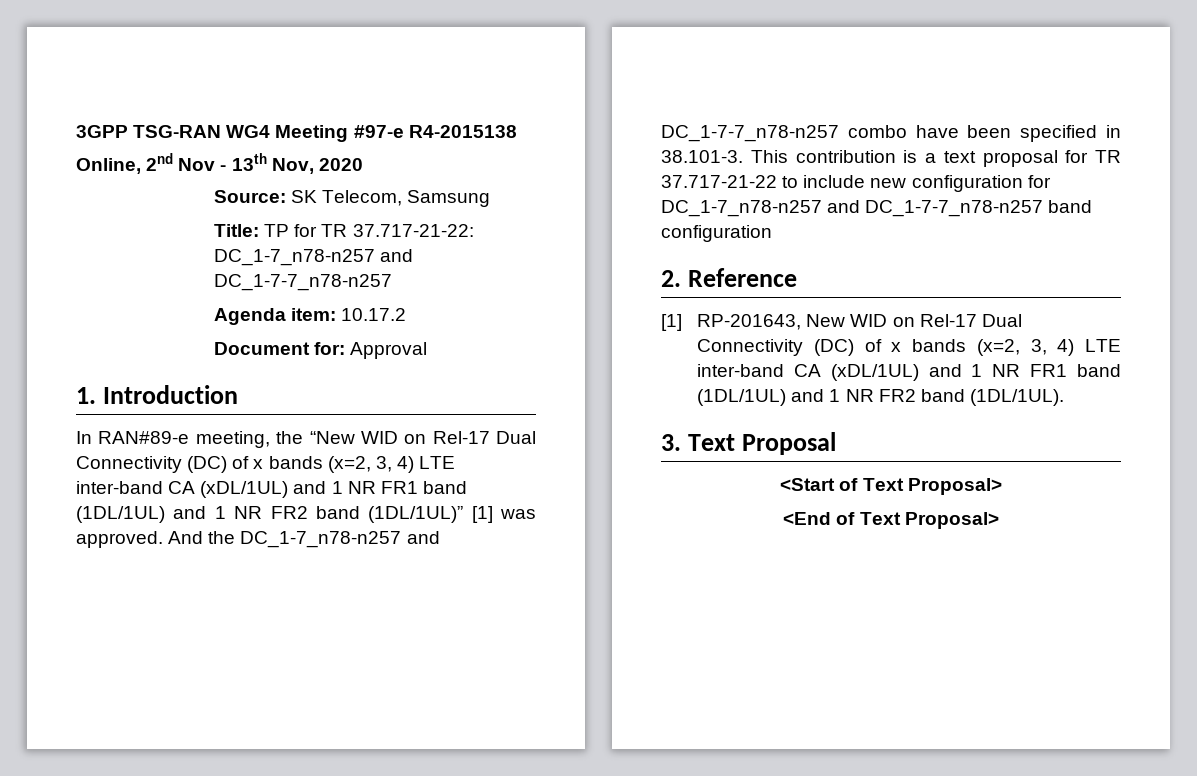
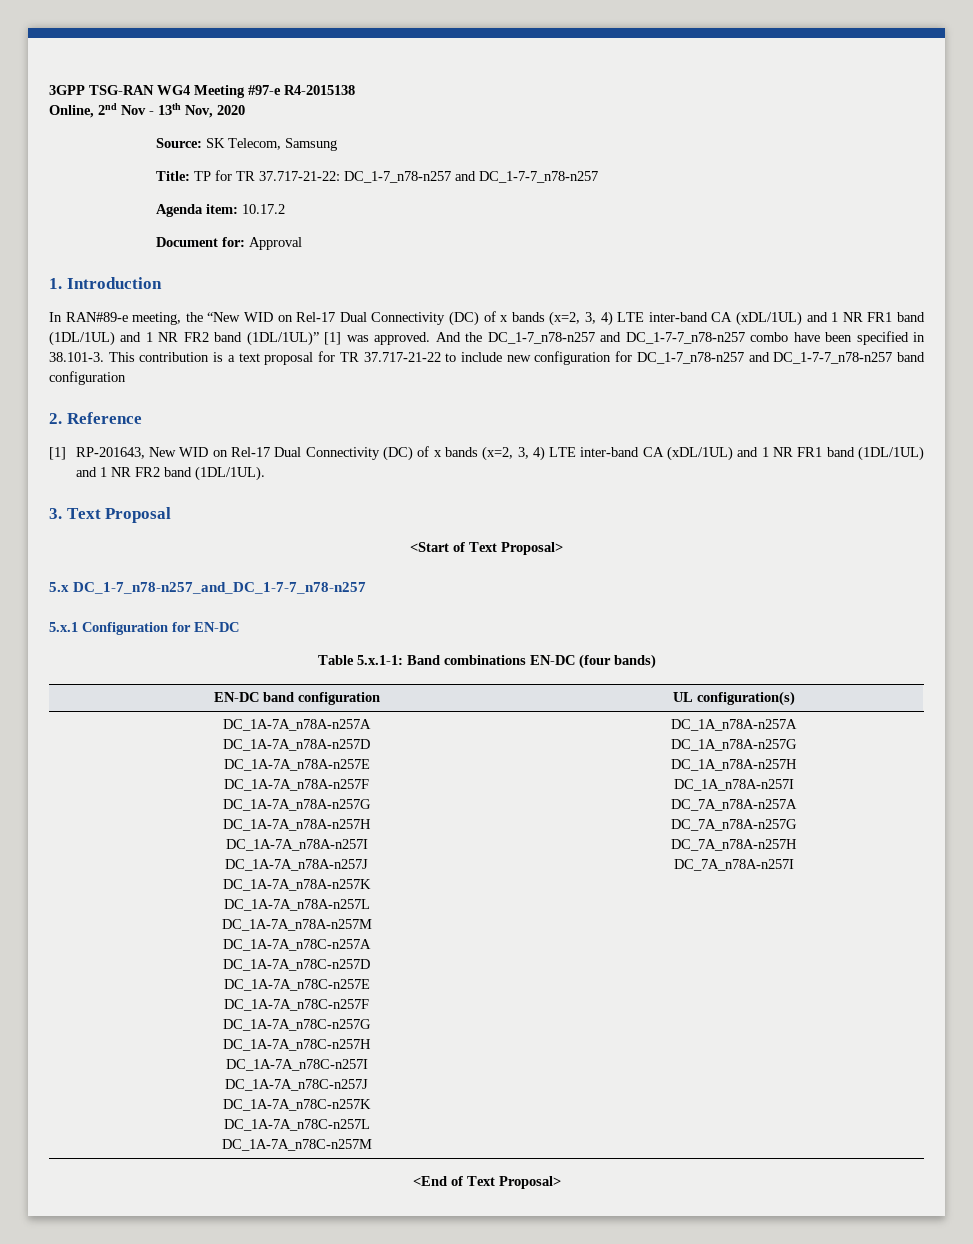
(1002, 486) none -> [49,582,367,594] [49,622,239,635] [317,654,656,669] [213,692,380,705] [672,691,795,706] [223,719,371,731] [223,739,370,751] [223,759,370,771] [224,779,369,791] [223,799,371,811] [223,819,371,831] [225,839,368,851] [225,859,368,871] [223,879,371,891] [223,899,370,911] [221,919,372,931] [223,939,371,951] [223,959,370,971] [223,979,370,991] [224,999,369,1011] [223,1019,371,1031] [223,1039,371,1051] [225,1059,368,1071] [225,1079,368,1091] [223,1099,371,1111] [223,1119,370,1131] [221,1139,372,1151] [671,719,797,731] [671,739,797,751] [671,759,797,771] [673,779,794,791] [671,799,797,811] [671,819,797,831] [671,839,797,851] [673,859,794,871] // 5.x DC_1-7_n78-n257_and_DC_1-7-7_n78-n257 // 5.x.1 Configuration for EN-DC // Table 5.x.1-1: Band combinations EN-DC (four bands) // EN-DC band configuration | UL configuration(s) // DC_1A-7A_n78A-n257A // DC_1A-7A_n78A-n257D // DC_1A-7A_n78A-n257E // DC_1A-7A_n78A-n257F // DC_1A-7A_n78A-n257G // DC_1A-7A_n78A-n257H // DC_1A-7A_n78A-n257I // DC_1A-7A_n78A-n257J // DC_1A-7A_n78A-n257K // DC_1A-7A_n78A-n257L // DC_1A-7A_n78A-n257M // DC_1A-7A_n78C-n257A // DC_1A-7A_n78C-n257D // DC_1A-7A_n78C-n257E // DC_1A-7A_n78C-n257F // DC_1A-7A_n78C-n257G // DC_1A-7A_n78C-n257H // DC_1A-7A_n78C-n257I // DC_1A-7A_n78C-n257J // DC_1A-7A_n78C-n257K // DC_1A-7A_n78C-n257L // DC_1A-7A_n78C-n257M | DC_1A_n78A-n257A // DC_1A_n78A-n257G // DC_1A_n78A-n257H // DC_1A_n78A-n257I // DC_7A_n78A-n257A // DC_7A_n78A-n257G // DC_7A_n78A-n257H // DC_7A_n78A-n257I

